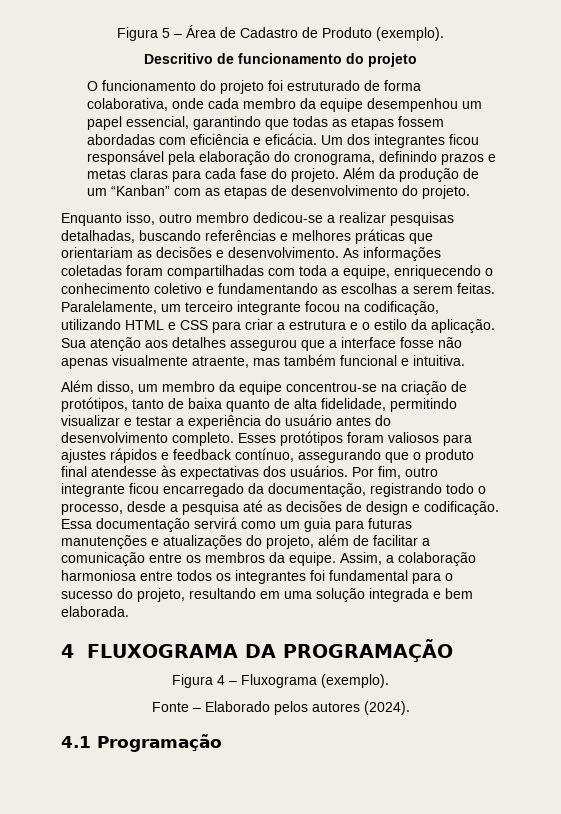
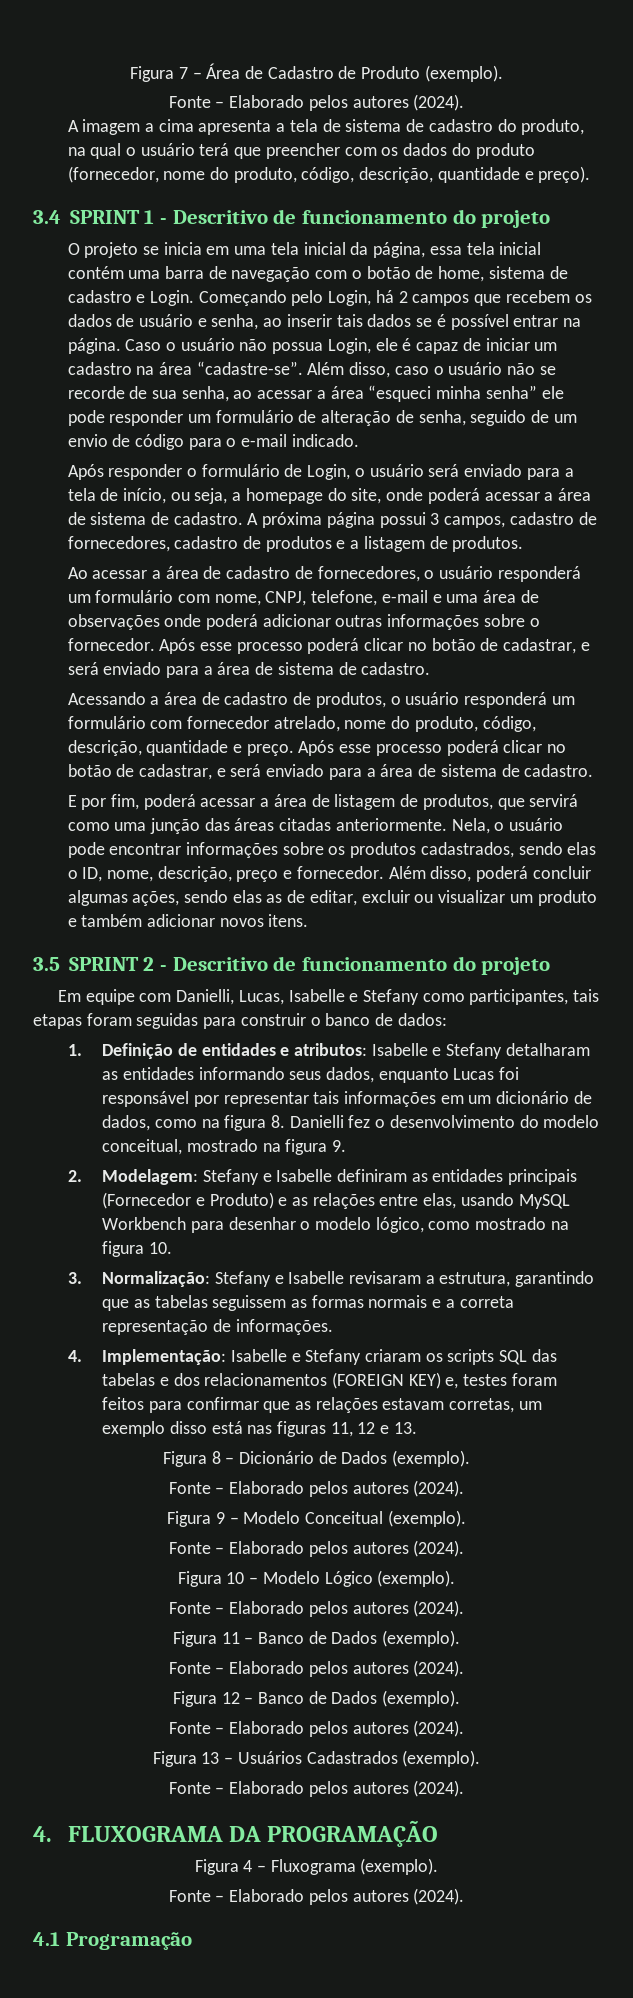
[117,27,170,41] Figura 5 -> [130,66,188,82] Figura 7
(444, 34) none -> [168,94,465,111] [67,119,585,135] [67,143,535,159] [67,166,591,183] [33,210,168,224] Fonte – Elaborado pelos autores (2024). // A imagem a cima apresenta a tela de sistema de cadastro do produto, na qual o usuário terá que preencher com os dados do produto (fornecedor, nome do produto, código, descrição, quantidade e preço). // 3.4 SPRINT 1 -
[101,80,421,94] [86,98,482,112] [86,116,444,130] [86,133,479,148] [86,150,496,165] [86,167,479,182] [86,185,470,199] [61,212,454,226] [61,229,433,244] [61,247,441,261] [61,265,493,279] [61,283,495,294] [61,301,439,315] [61,319,495,333] [61,337,462,351] [61,354,465,369] [61,380,467,395] [61,397,457,412] [61,414,391,429] [61,431,472,446] [61,448,474,463] [61,465,438,480] [61,483,486,497] [61,500,499,515] [61,517,412,532] [61,534,430,549] [61,552,476,566] [61,570,453,584] [61,588,473,602] [61,606,129,617] [61,644,74,658] funcionamento do projeto foi estruturado de forma colaborativa, onde cada membro da equipe desempenhou um papel essencial, garantindo que todas as etapas fossem abordadas com eficiência e eficácia. Um dos integrantes ficou responsável pela elaboração do cronograma, definindo prazos e metas claras para cada fase do projeto. Além da produção de um “Kanban” com as etapas de desenvolvimento do projeto. // Enquanto isso, outro membro dedicou-se a realizar pesquisas detalhadas, buscando referências e melhores práticas que orientariam as decisões e desenvolvimento. As informações coletadas foram compartilhadas com toda a equipe, enriquecendo o conhecimento coletivo e fundamentando as escolhas a serem feitas. Paralelamente, um terceiro integrante focou na codificação, utilizando HTML e CSS para criar a estrutura e o estilo da aplicação. Sua atenção aos detalhes assegurou que a interface fosse não apenas visualmente atraente, mas também funcional e intuitiva. // Além disso, um membro da equipe concentrou-se na criação de protótipos, tanto de baixa quanto de alta fidelidade, permitindo visualizar e testar a experiência do usuário antes do desenvolvimento completo. Esses protótipos foram valiosos para ajustes rápidos e feedback contínuo, assegurando que o produto final atendesse às expectativas dos usuários. Por fim, outro integrante ficou encarregado da documentação, registrando todo o processo, desde a pesquisa até as decisões de design e codificação. Essa documentação servirá como um guia para futuras manutenções e atualizações do projeto, além de facilitar a comunicação entre os membros da equipe. Assim, a colaboração harmoniosa entre todos os integrantes foi fundamental para o sucesso do projeto, resultando em uma solução integrada e bem elaborada. // 4 -> [84,242,542,258] [67,266,568,282] [67,290,592,306] [67,314,581,330] [67,338,558,354] [67,361,556,378] [67,385,564,402] [67,410,577,426] [67,434,359,450] [67,464,574,480] [67,488,591,504] [67,512,597,528] [67,536,524,552] [67,566,581,582] [67,590,539,606] [67,614,540,630] [67,638,590,654] [67,662,431,678] [67,692,575,708] [67,716,536,732] [67,740,567,756] [67,764,594,780] [67,794,579,810] [67,818,564,834] [67,842,597,858] [67,866,591,882] [67,890,597,906] [67,914,309,927] [33,956,551,975] [57,989,600,1005] [33,1013,447,1029] [67,1043,590,1059] [102,1067,520,1083] [102,1091,592,1107] [102,1115,600,1131] [102,1139,346,1155] [67,1169,578,1185] [102,1192,570,1209] [102,1217,569,1233] [102,1241,172,1257] [67,1271,595,1287] [102,1295,514,1311] [102,1319,333,1335] [67,1349,557,1365] [102,1372,557,1389] [102,1397,542,1413] [102,1421,417,1437] [162,1450,471,1467] [168,1480,465,1497] [167,1510,466,1527] [168,1540,465,1557] [177,1570,456,1587] [168,1600,465,1617] [172,1630,461,1647] [168,1660,465,1677] [172,1690,461,1707] [168,1720,465,1737] [152,1750,481,1767] [168,1780,465,1797] [33,1826,52,1842] projeto se inicia em uma tela inicial da página, essa tela inicial contém uma barra de navegação com o botão de home, sistema de cadastro e Login. Começando pelo Login, há 2 campos que recebem os dados de usuário e senha, ao inserir tais dados se é possível entrar na página. Caso o usuário não possua Login, ele é capaz de iniciar um cadastro na área “cadastre-se”. Além disso, caso o usuário não se recorde de sua senha, ao acessar a área “esqueci minha senha” ele pode responder um formulário de alteração de senha, seguido de um envio de código para o e-mail indicado. // Após responder o formulário de Login, o usuário será enviado para a tela de início, ou seja, a homepage do site, onde poderá acessar a área de sistema de cadastro. A próxima página possui 3 campos, cadastro de fornecedores, cadastro de produtos e a listagem de produtos. // Ao acessar a área de cadastro de fornecedores, o usuário responderá um formulário com nome, CNPJ, telefone, e-mail e uma área de observações onde poderá adicionar outras informações sobre o fornecedor. Após esse processo poderá clicar no botão de cadastrar, e será enviado para a área de sistema de cadastro. // Acessando a área de cadastro de produtos, o usuário responderá um formulário com fornecedor atrelado, nome do produto, código, descrição, quantidade e preço. Após esse processo poderá clicar no botão de cadastrar, e será enviado para a área de sistema de cadastro. // E por fim, poderá acessar a área de listagem de produtos, que servirá como uma junção das áreas citadas anteriormente. Nela, o usuário pode encontrar informações sobre os produtos cadastrados, sendo elas o ID, nome, descrição, preço e fornecedor. Além disso, poderá concluir algumas ações, sendo elas as de editar, excluir ou visualizar um produto e também adicionar novos itens. // 3.5 SPRINT 2 - Descritivo de funcionamento do projeto // Em equipe com Danielli, Lucas, Isabelle e Stefany como participantes, tais etapas foram seguidas para construir o banco de dados: // 1. Definição de entidades e atributos: Isabelle e Stefany detalharam as entidades informando seus dados, enquanto Lucas foi responsável por representar tais informações em um dicionário de dados, como na figura 8. Danielli fez o desenvolvimento do modelo conceitual, mostrado na figura 9. // 2. Modelagem: Stefany e Isabelle definiram as entidades principais (Fornecedor e Produto) e as relações entre elas, usando MySQL Workbench para desenhar o modelo lógico, como mostrado na figura 10. // 3. Normalização: Stefany e Isabelle revisaram a estrutura, garantindo que as tabelas seguissem as formas normais e a correta representação de informações. // 4. Implementação: Isabelle e Stefany criaram os scripts SQL das tabelas e dos relacionamentos (FOREIGN KEY) e, testes foram feitos para confirmar que as relações estavam corretas, um exemplo disso está nas figuras 11, 12 e 13. // Figura 8 – Dicionário de Dados (exemplo). // Fonte – Elaborado pelos autores (2024). // Figura 9 – Modelo Conceitual (exemplo). // Fonte – Elaborado pelos autores (2024). // Figura 10 – Modelo Lógico (exemplo). // Fonte – Elaborado pelos autores (2024). // Figura 11 – Banco de Dados (exemplo). // Fonte – Elaborado pelos autores (2024). // Figura 12 – Banco de Dados (exemplo). // Fonte – Elaborado pelos autores (2024). // Figura 13 – Usuários Cadastrados (exemplo). // Fonte – Elaborado pelos autores (2024). // 4.

